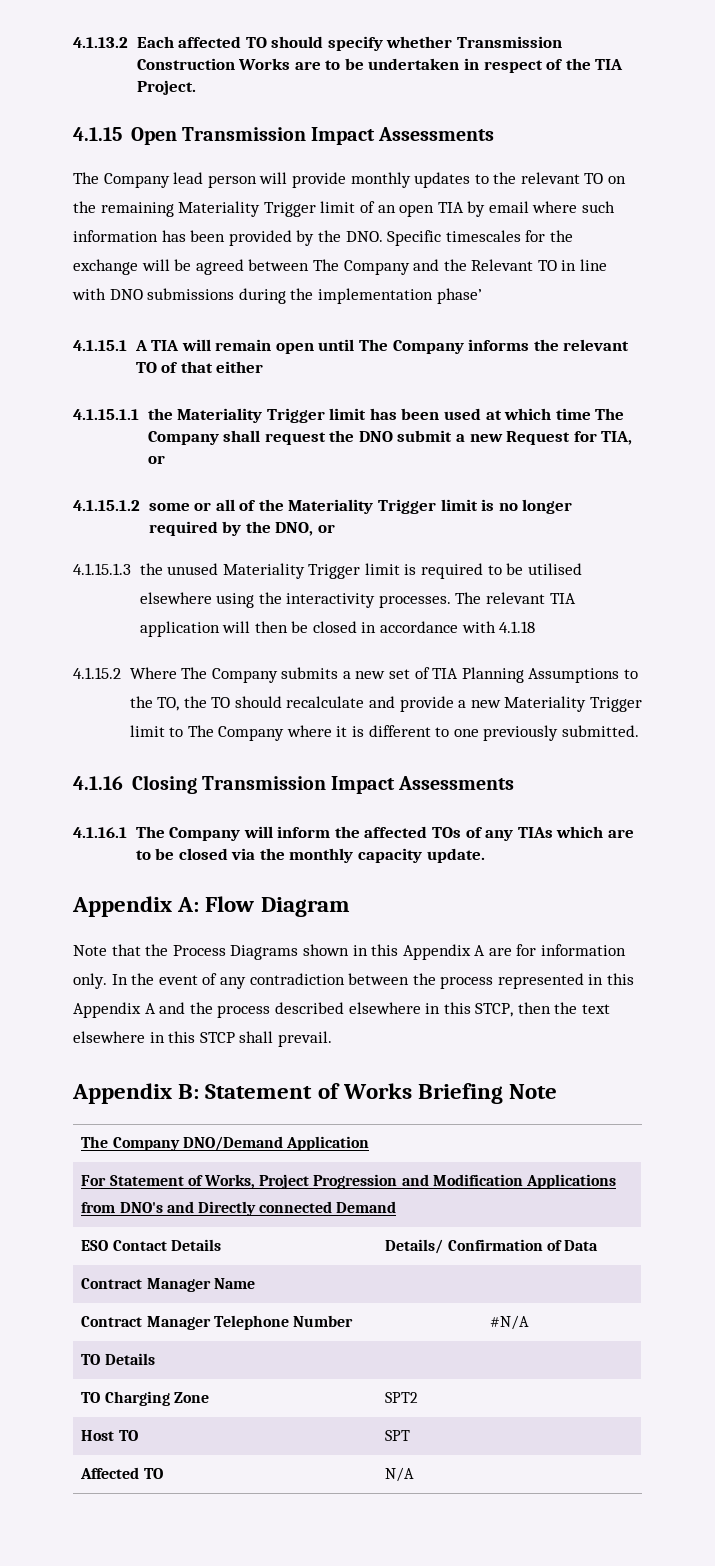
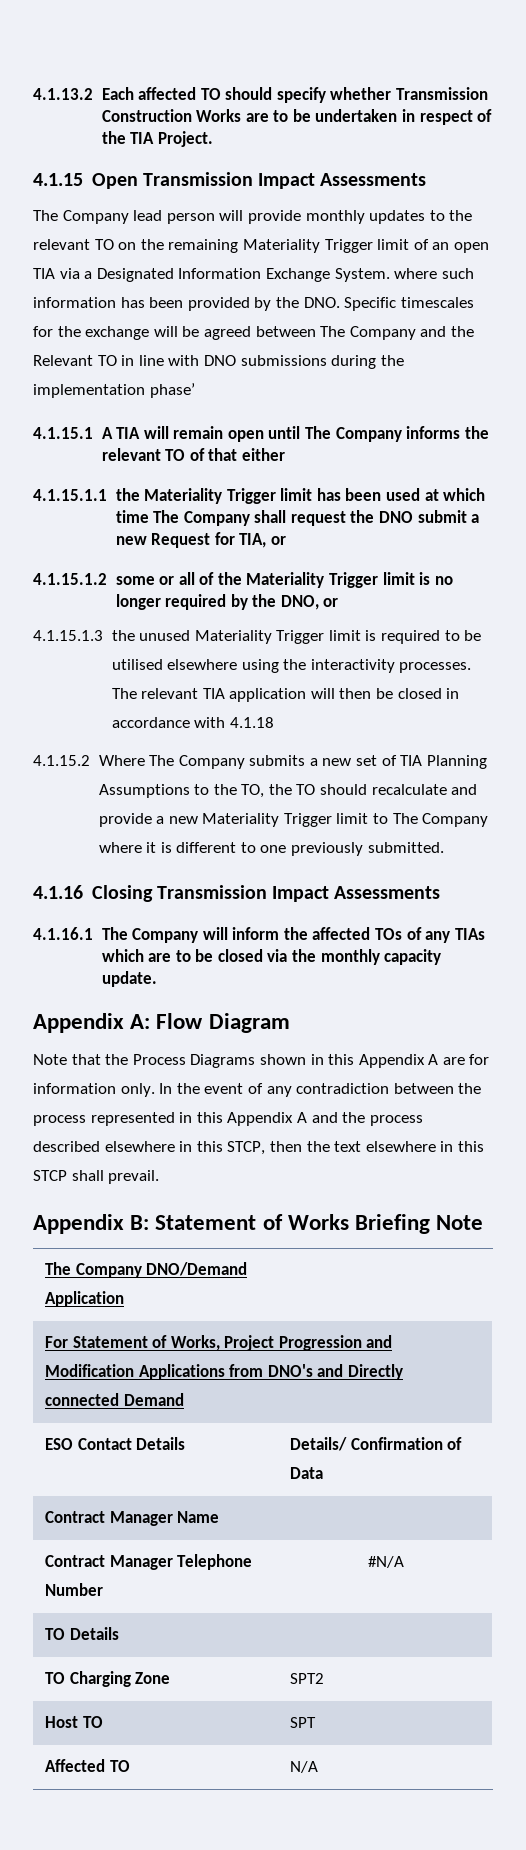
[467,201,529,217] by email -> [59,268,390,282] via a Designated Information Exchange System.

